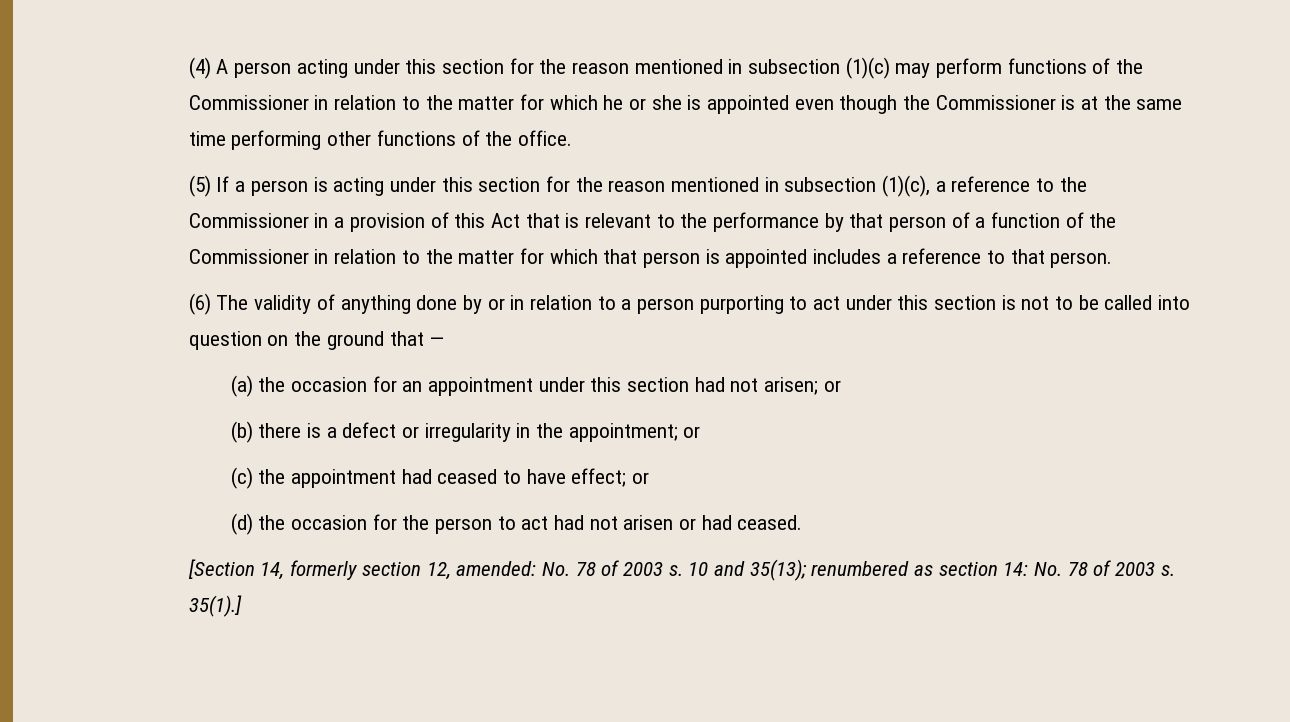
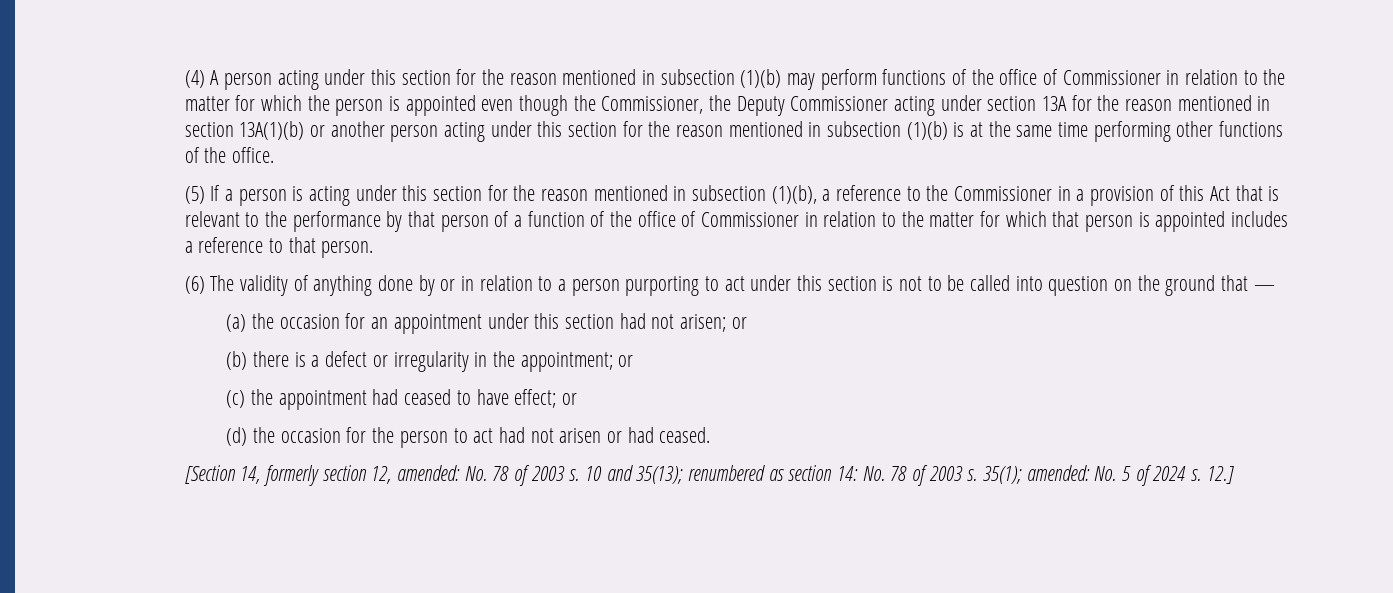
[845,57,890,79] (1)(c) -> [740,69,782,88] (1)(b)
[188,94,682,110] Commissioner in relation to the matter for which he or she -> [999,69,1286,85] [184,95,384,116] office of Commissioner in relation to the matter for which the person
[935,95,1056,110] Commissioner -> [601,95,1271,116] [184,121,948,142] Commissioner, the Deputy Commissioner acting under section 13A for the reason mentioned in section 13A(1)(b) or another person acting under this section for the reason mentioned in subsection (1)(b)
[881,175,930,197] (1)(c), -> [771,185,817,204] (1)(b),
(1117, 220) none -> [637,211,697,227] office of
[188,595,242,617] 35(1).] -> [983,465,1234,486] 35(1); amended: No. 5 of 2024 s. 12.]

